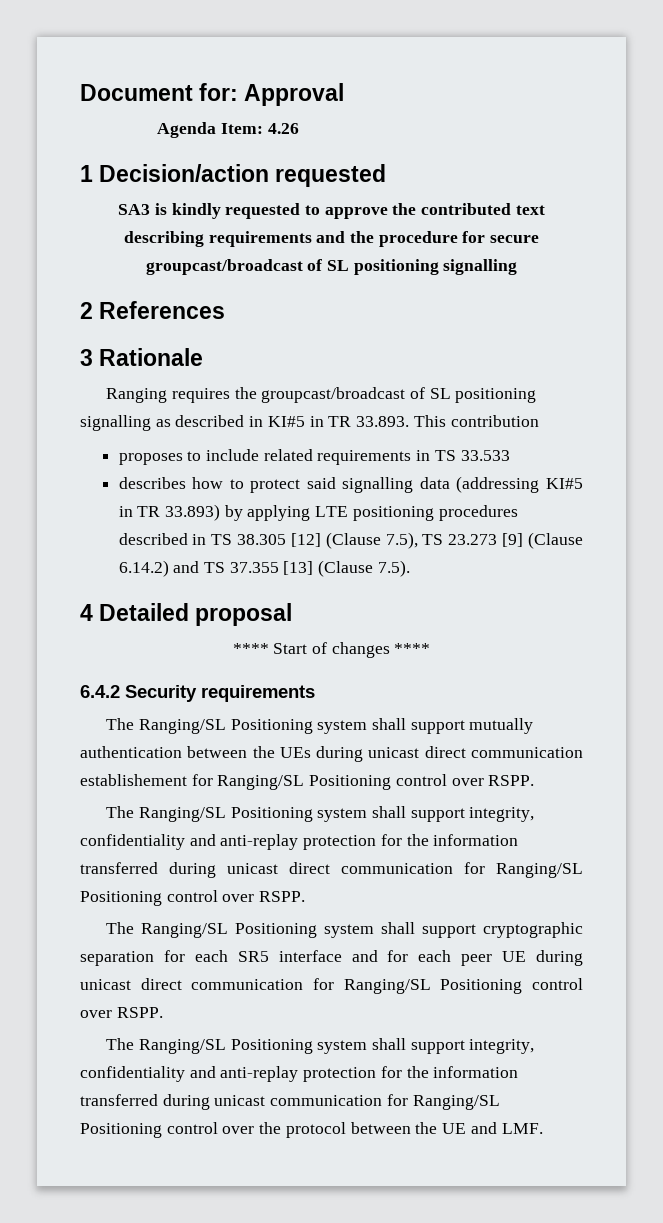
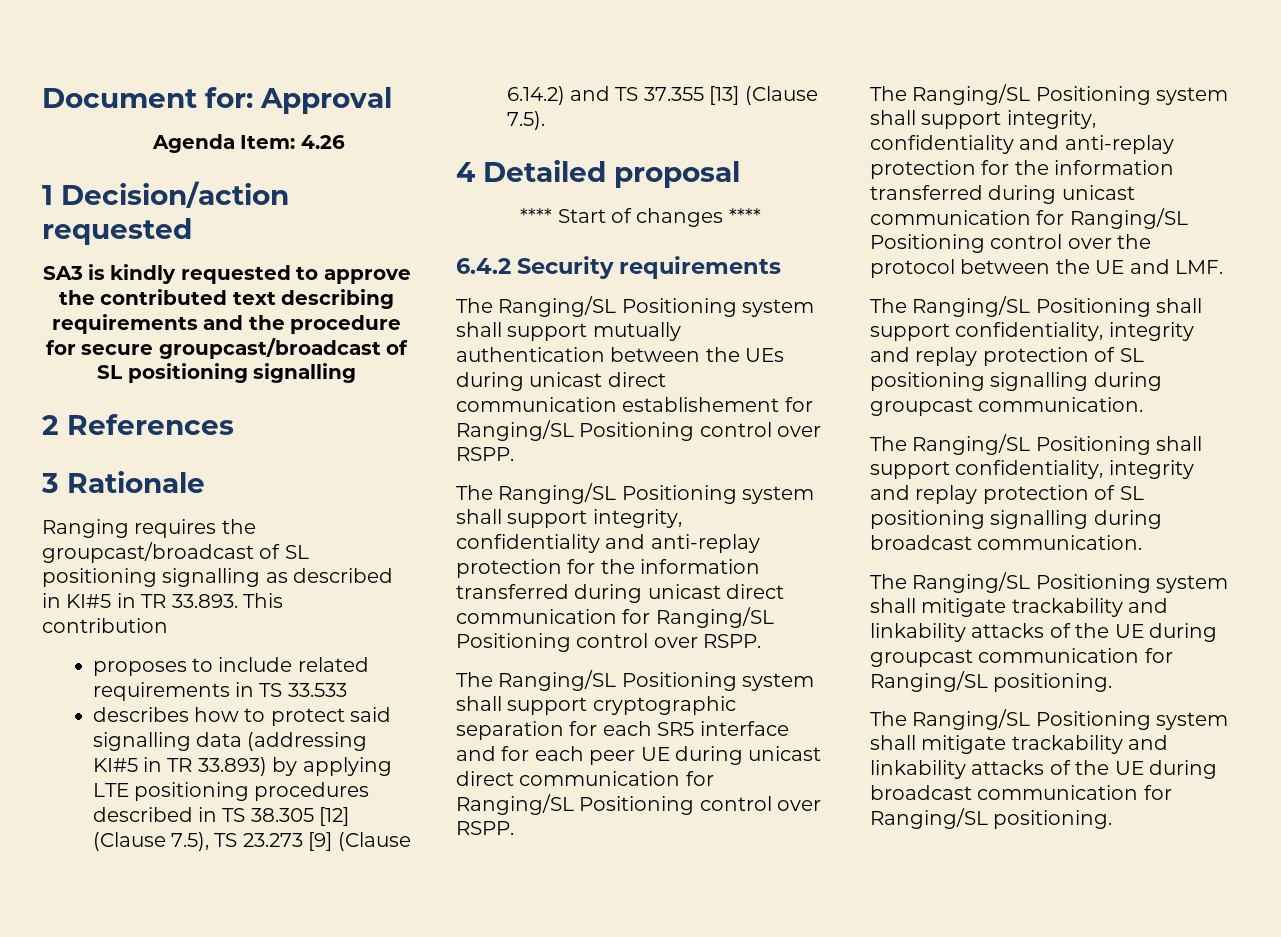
(543, 1128) none -> [870,296,1203,317] [870,322,1194,341] [870,347,1144,366] [870,372,1162,391] [870,397,1144,416] [870,434,1203,455] [870,460,1194,479] [870,485,1144,504] [870,510,1162,529] [870,535,1143,550] [870,572,1229,593] [870,598,1169,617] [870,623,1217,642] [870,648,1173,667] [870,671,1113,692] [870,709,1229,730] [870,735,1169,754] [870,760,1217,779] [870,785,1172,800] [870,808,1113,829] // The Ranging/SL Positioning shall support confidentiality, integrity and replay protection of SL positioning signalling during groupcast communication. // The Ranging/SL Positioning shall support confidentiality, integrity and replay protection of SL positioning signalling during broadcast communication. // The Ranging/SL Positioning system shall mitigate trackability and linkability attacks of the UE during groupcast communication for Ranging/SL positioning. // The Ranging/SL Positioning system shall mitigate trackability and linkability attacks of the UE during broadcast communication for Ranging/SL positioning.

